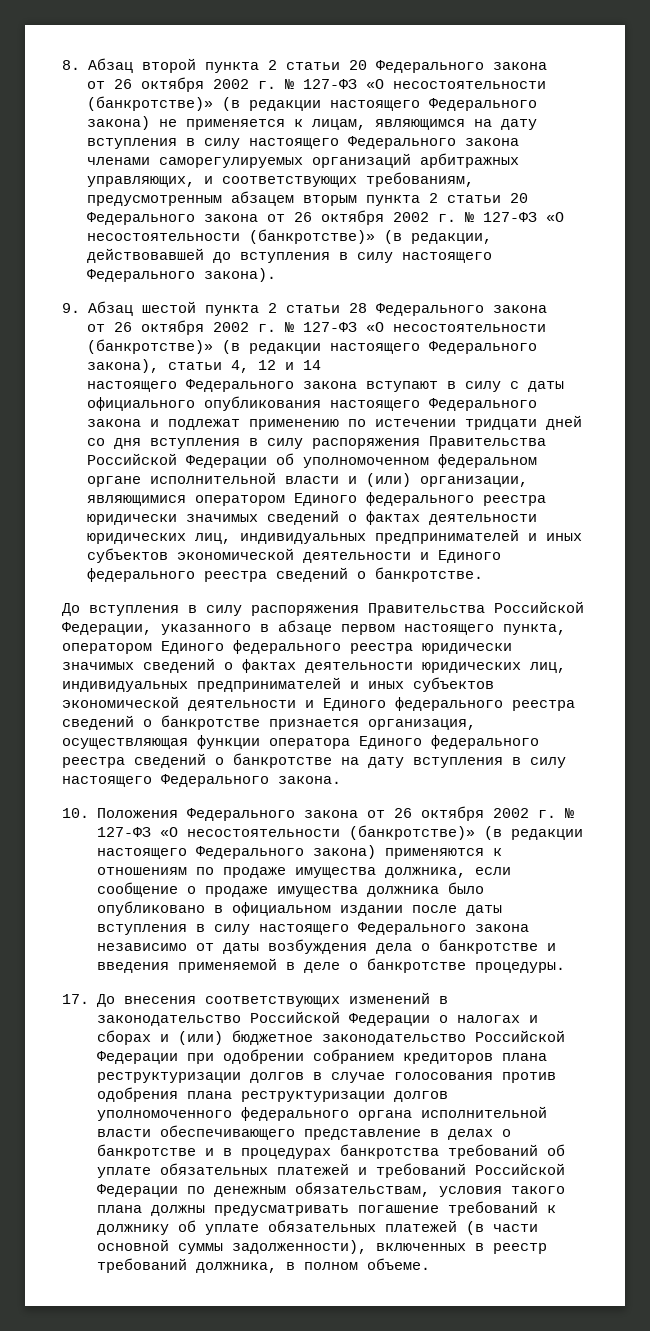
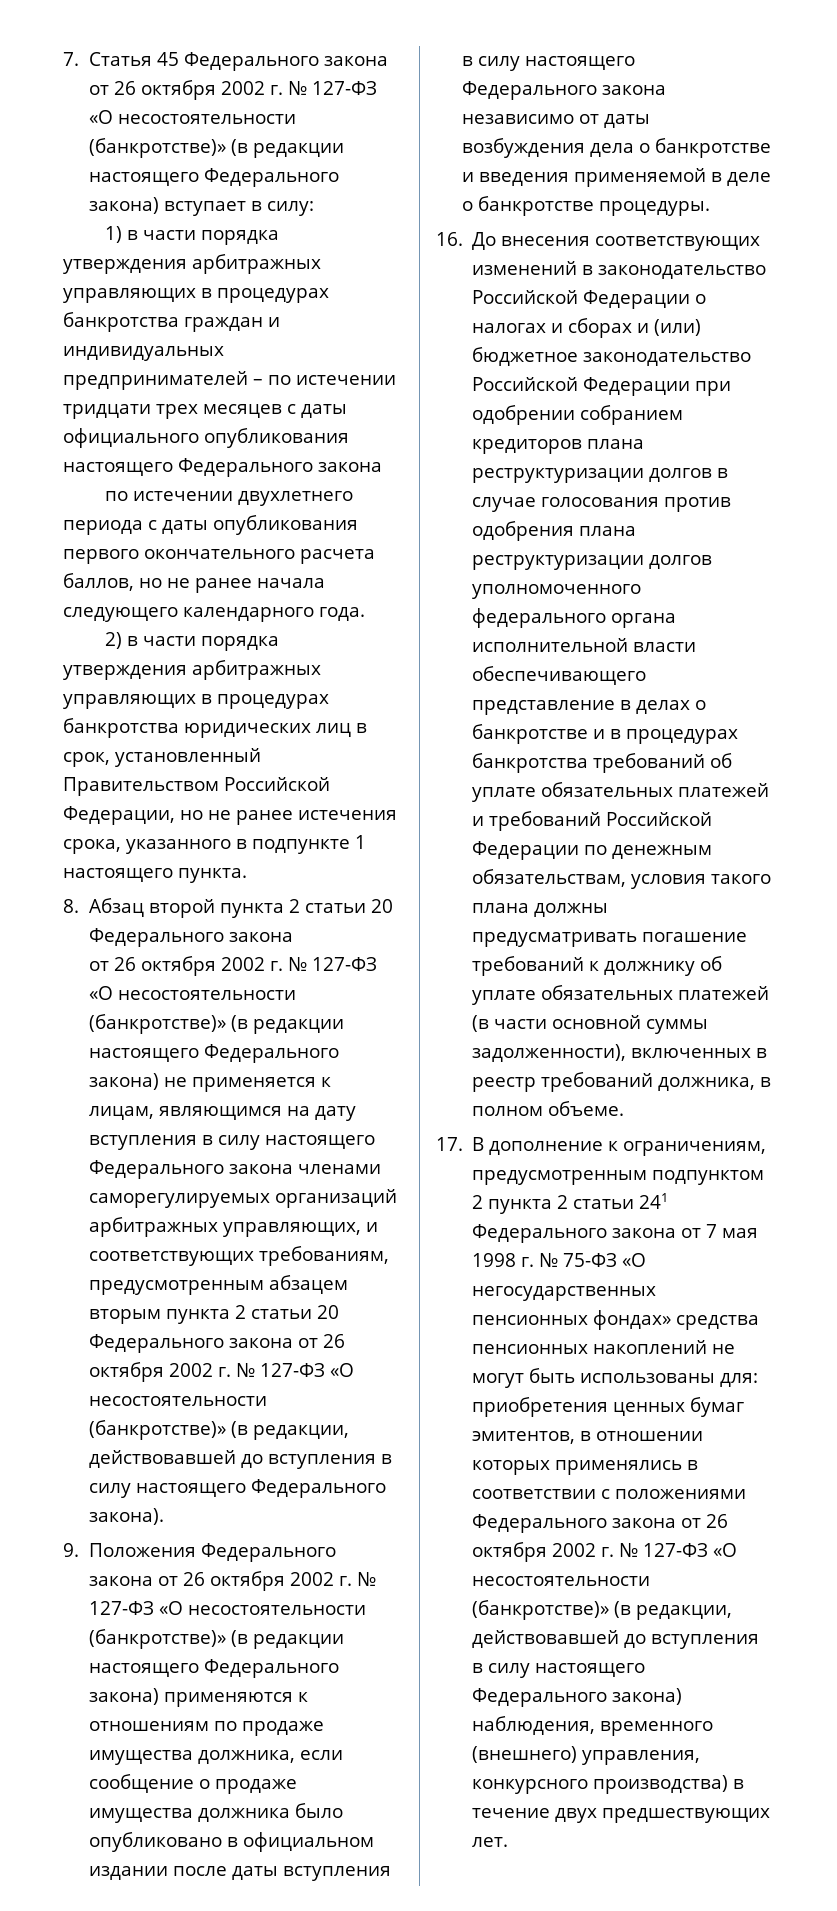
(62, 65) none -> [63,52,389,71] [89,80,378,100] [89,110,297,124] [89,138,345,158] [89,168,340,187] [89,197,315,216] [105,226,280,245] [63,254,321,274] [63,288,329,303] [63,312,280,332] [63,346,224,361] [63,371,396,390] [63,404,347,419] [63,428,349,448] [63,458,382,477] [105,491,354,506] [63,515,358,535] [63,549,375,564] [63,573,325,593] [63,607,365,622] [105,632,280,651] [63,660,321,680] [63,694,329,709] [63,718,367,738] [63,748,261,767] [63,777,330,796] [63,806,397,825] [63,835,366,854] [63,868,247,883] 7. Статья 45 Федерального закона от 26 октября 2002 г. № 127-ФЗ «О несостоятельности (банкротстве)» (в редакции настоящего Федерального закона) вступает в силу: // 1) в части порядка утверждения арбитражных управляющих в процедурах банкротства граждан и индивидуальных предпринимателей – по истечении тридцати трех месяцев с даты официального опубликования настоящего Федерального закона // по истечении двухлетнего периода с даты опубликования первого окончательного расчета баллов, но не ранее начала следующего календарного года. // 2) в части порядка утверждения арбитражных управляющих в процедурах банкротства юридических лиц в срок, установленный Правительством Российской Федерации, но не ранее истечения срока, указанного в подпункте 1 настоящего пункта. //
[87,301,547,316] [86,320,546,335] [86,339,537,354] [86,359,321,373] [86,379,564,392] [86,396,537,411] [86,415,582,430] [86,436,546,449] [86,453,537,468] [86,472,528,487] [86,492,546,506] [86,510,537,525] [86,529,582,544] [86,548,501,563] [86,567,483,582] [62,601,584,616] [62,620,566,635] [62,640,512,654] [62,658,566,673] [62,677,494,692] [62,696,575,711] [62,715,476,730] [62,735,539,749] [62,753,566,768] [62,774,341,787] [62,808,89,818] Абзац шестой пункта 2 статьи 28 Федерального закона // от 26 октября 2002 г. № 127-ФЗ «О несостоятельности (банкротстве)» (в редакции настоящего Федерального закона), статьи 4, 12 и 14 // настоящего Федерального закона вступают в силу с даты официального опубликования настоящего Федерального закона и подлежат применению по истечении тридцати дней со дня вступления в силу распоряжения Правительства Российской Федерации об уполномоченном федеральном органе исполнительной власти и (или) организации, являющимися оператором Единого федерального реестра юридически значимых сведений о фактах деятельности юридических лиц, индивидуальных предпринимателей и иных субъектов экономической деятельности и Единого федерального реестра сведений о банкротстве. // До вступления в силу распоряжения Правительства Российской Федерации, указанного в абзаце первом настоящего пункта, оператором Единого федерального реестра юридически значимых сведений о фактах деятельности юридических лиц, индивидуальных предпринимателей и иных субъектов экономической деятельности и Единого федерального реестра сведений о банкротстве признается организация, осуществляющая функции оператора Единого федерального реестра сведений о банкротстве на дату вступления в силу настоящего Федерального закона. // 10. -> (79, 1550) none
[62,994,89,1004] 17. -> [436,232,463,246] 16.
(430, 1264) none -> [436,1137,767,1156] [472,1170,765,1185] [472,1193,669,1214] [472,1224,759,1243] [472,1253,647,1267] [472,1286,657,1301] [472,1310,760,1330] [472,1340,736,1354] [472,1368,759,1388] [472,1397,745,1417] [472,1431,704,1444] [472,1460,699,1475] [472,1489,747,1499] [472,1514,729,1533] [472,1542,738,1562] [472,1576,651,1586] [472,1600,733,1620] [472,1630,760,1649] [472,1663,646,1678] [472,1688,683,1707] [472,1716,714,1736] [472,1746,701,1765] [472,1775,745,1794] [472,1808,771,1823] [472,1837,509,1847] // 17. В дополнение к ограничениям, предусмотренным подпунктом 2 пункта 2 статьи 241 Федерального закона от 7 мая 1998 г. № 75-ФЗ «О негосударственных пенсионных фондах» средства пенсионных накоплений не могут быть использованы для: приобретения ценных бумаг эмитентов, в отношении которых применялись в соответствии с положениями Федерального закона от 26 октября 2002 г. № 127-ФЗ «О несостоятельности (банкротстве)» (в редакции, действовавшей до вступления в силу настоящего Федерального закона) наблюдения, временного (внешнего) управления, конкурсного производства) в течение двух предшествующих лет.

